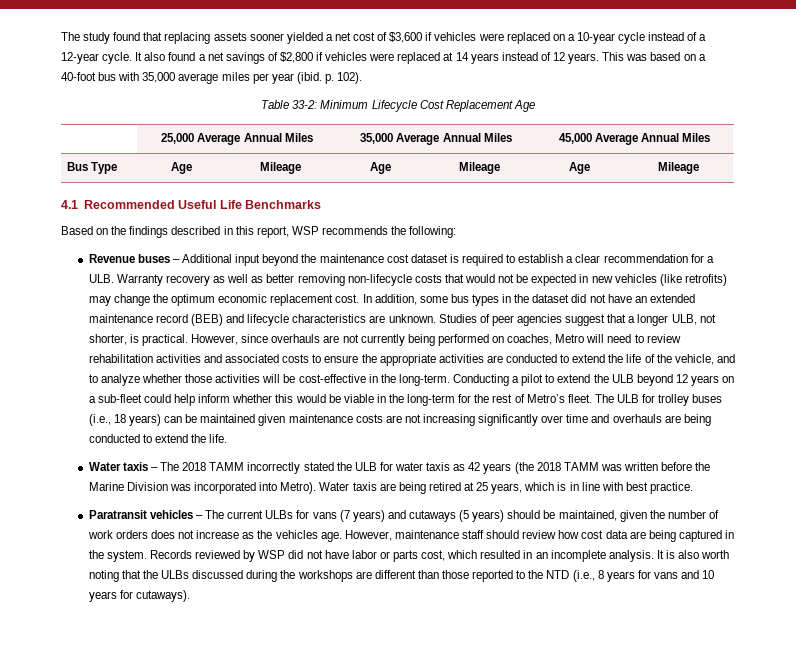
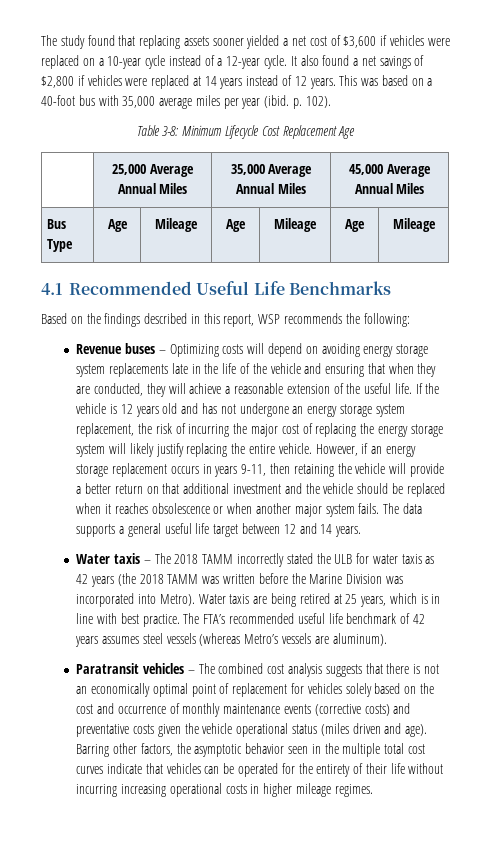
[292,100,318,109] 33-2: -> [162,126,179,136] 3-8:
[182,254,714,266] [88,274,727,286] [88,294,695,306] [88,314,716,326] [88,334,681,346] [88,354,735,366] [88,374,735,386] [88,394,723,406] [88,414,711,426] [88,434,228,443] Additional input beyond the maintenance cost dataset is required to establish a clear recommendation for a ULB. Warranty recovery as well as better removing non-lifecycle costs that would not be expected in new vehicles (like retrofits) may change the optimum economic replacement cost. In addition, some bus types in the dataset did not have an extended maintenance record (BEB) and lifecycle characteristics are unknown. Studies of peer agencies suggest that a longer ULB, not shorter, is practical. However, since overhauls are not currently being performed on coaches, Metro will need to review rehabilitation activities and associated costs to ensure the appropriate activities are conducted to extend the life of the vehicle, and to analyze whether those activities will be cost-effective in the long-term. Conducting a pilot to extend the ULB beyond 12 years on a sub-fleet could help inform whether this would be viable in the long-term for the rest of Metro’s fleet. The ULB for trolley buses (i.e., 18 years) can be maintained given maintenance costs are not increasing significantly over time and overhauls are being conducted to extend the life. -> [169,343,429,357] [76,363,437,377] [76,383,440,397] [76,403,405,417] [76,423,443,437] [76,443,416,457] [76,463,444,477] [76,483,445,497] [76,503,422,517] [76,523,362,537] Optimizing costs will depend on avoiding energy storage system replacements late in the life of the vehicle and ensuring that when they are conducted, they will achieve a reasonable extension of the useful life. If the vehicle is 12 years old and has not undergone an energy storage system replacement, the risk of incurring the major cost of replacing the energy storage system will likely justify replacing the entire vehicle. However, if an energy storage replacement occurs in years 9-11, then retaining the vehicle will provide a better return on that additional investment and the vehicle should be replaced when it reaches obsolescence or when another major system fails. The data supports a general useful life target between 12 and 14 years.
[88,510,719,522] [87,530,734,542] [88,550,730,562] [88,570,715,582] [88,590,191,602] // Paratransit vehicles – The current ULBs for vans (7 years) and cutaways (5 years) should be maintained, given the number of work orders does not increase as the vehicles age. However, maintenance staff should review how cost data are being captured in the system. Records reviewed by WSP did not have labor or parts cost, which resulted in an incomplete analysis. It is also worth noting that the ULBs discussed during the workshops are different than those reported to the NTD (i.e., 8 years for vans and 10 years for cutaways). -> [183,613,425,624] [75,633,387,647] [76,663,439,677] [76,683,434,697] [76,703,411,717] [76,723,428,737] [76,743,425,757] [76,763,444,777] [76,783,373,797] The FTA’s recommended useful life benchmark of 42 years assumes steel vessels (whereas Metro’s vessels are aluminum). // Paratransit vehicles – The combined cost analysis suggests that there is not an economically optimal point of replacement for vehicles solely based on the cost and occurrence of monthly maintenance events (corrective costs) and preventative costs given the vehicle operational status (miles driven and age). Barring other factors, the asymptotic behavior seen in the multiple total cost curves indicate that vehicles can be operated for the entirety of their life without incurring increasing operational costs in higher mileage regimes.

